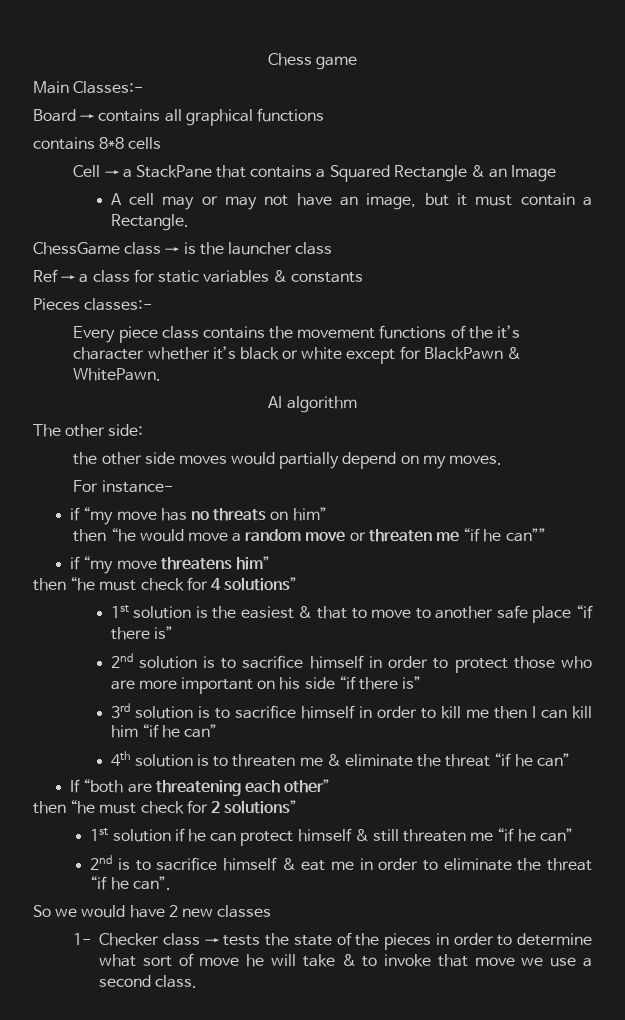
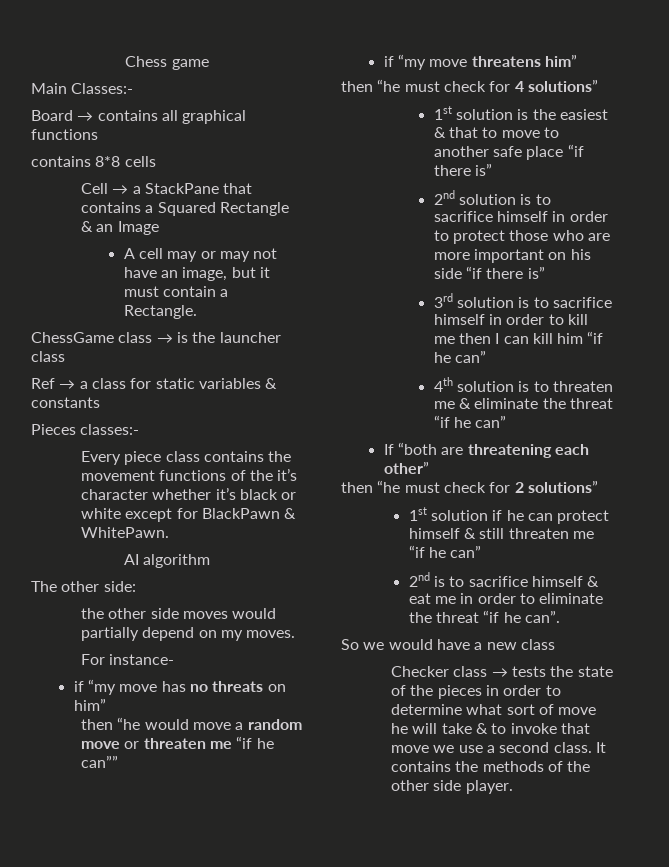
[168,905,272,918] [73,933,92,945] 2 new classes // 1- -> [474,639,555,650] a new class //
(198, 981) none -> [595,742,606,753] [390,761,591,772] [390,780,513,794] It contains the methods of the other side player.

